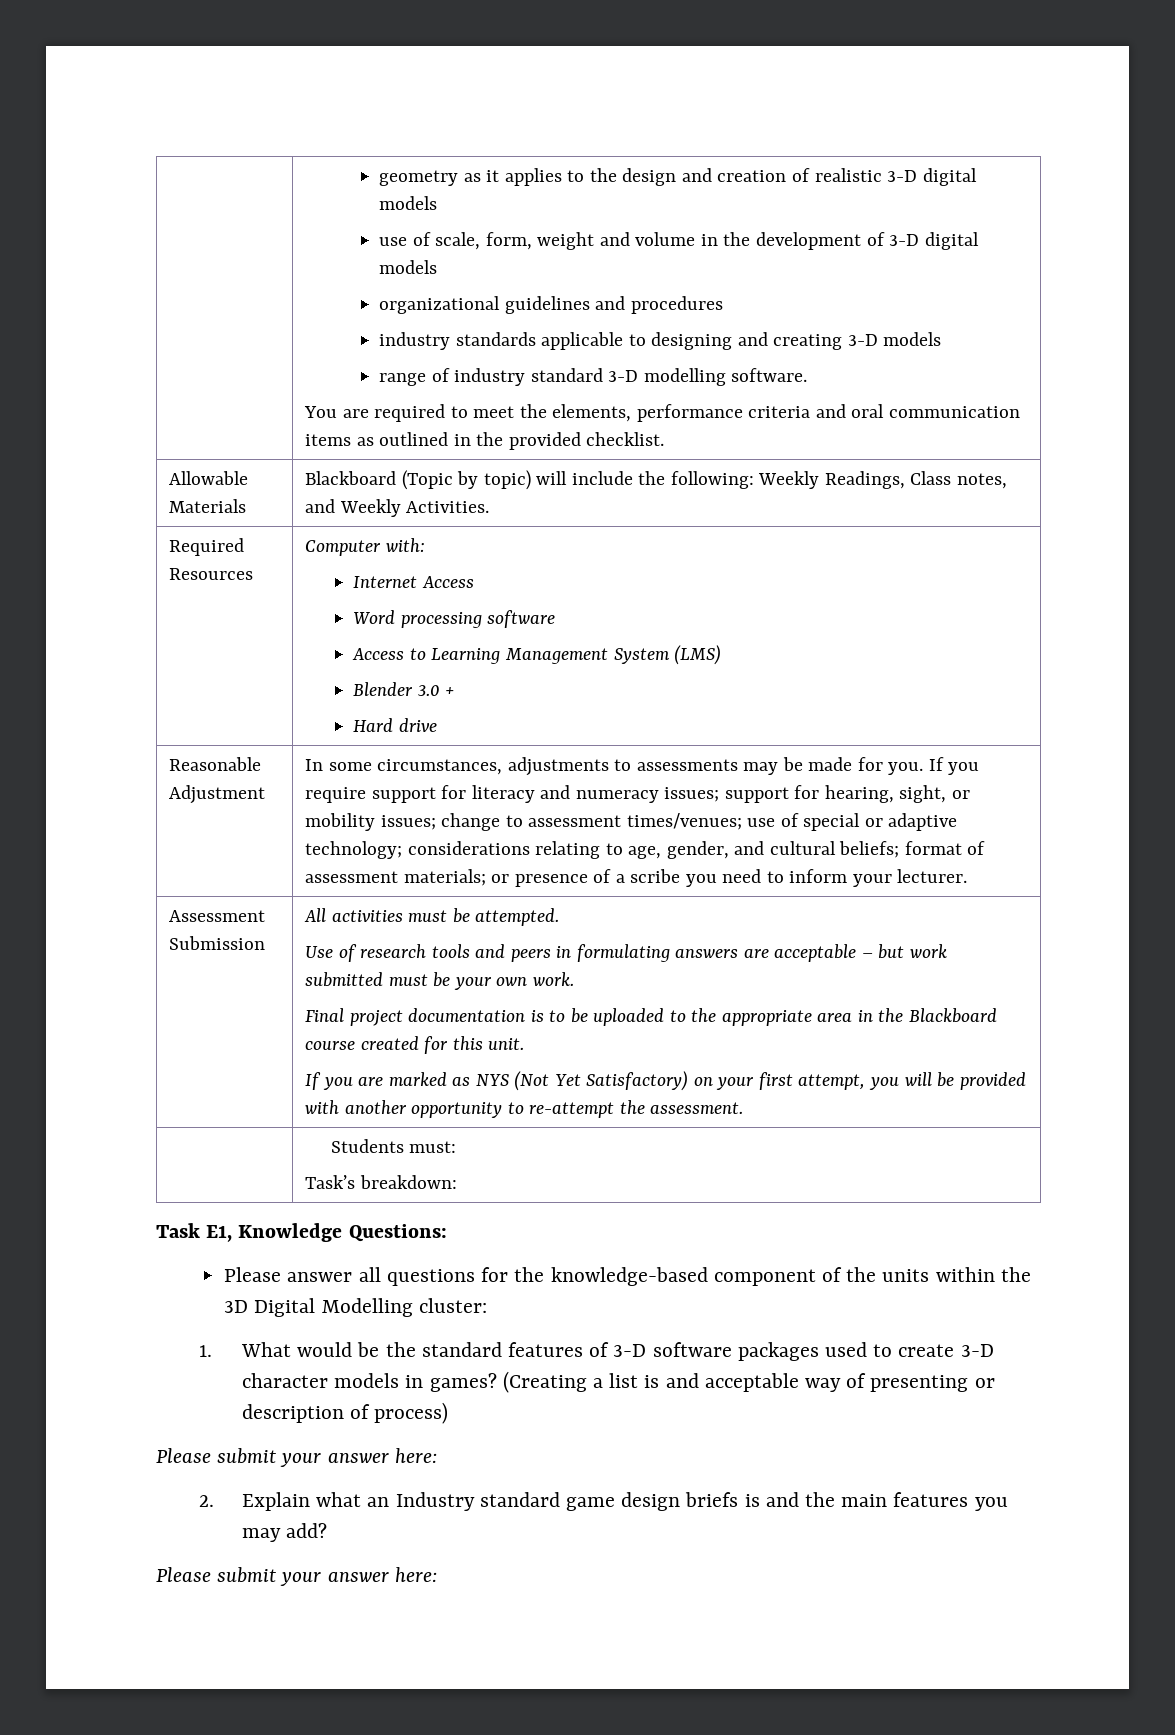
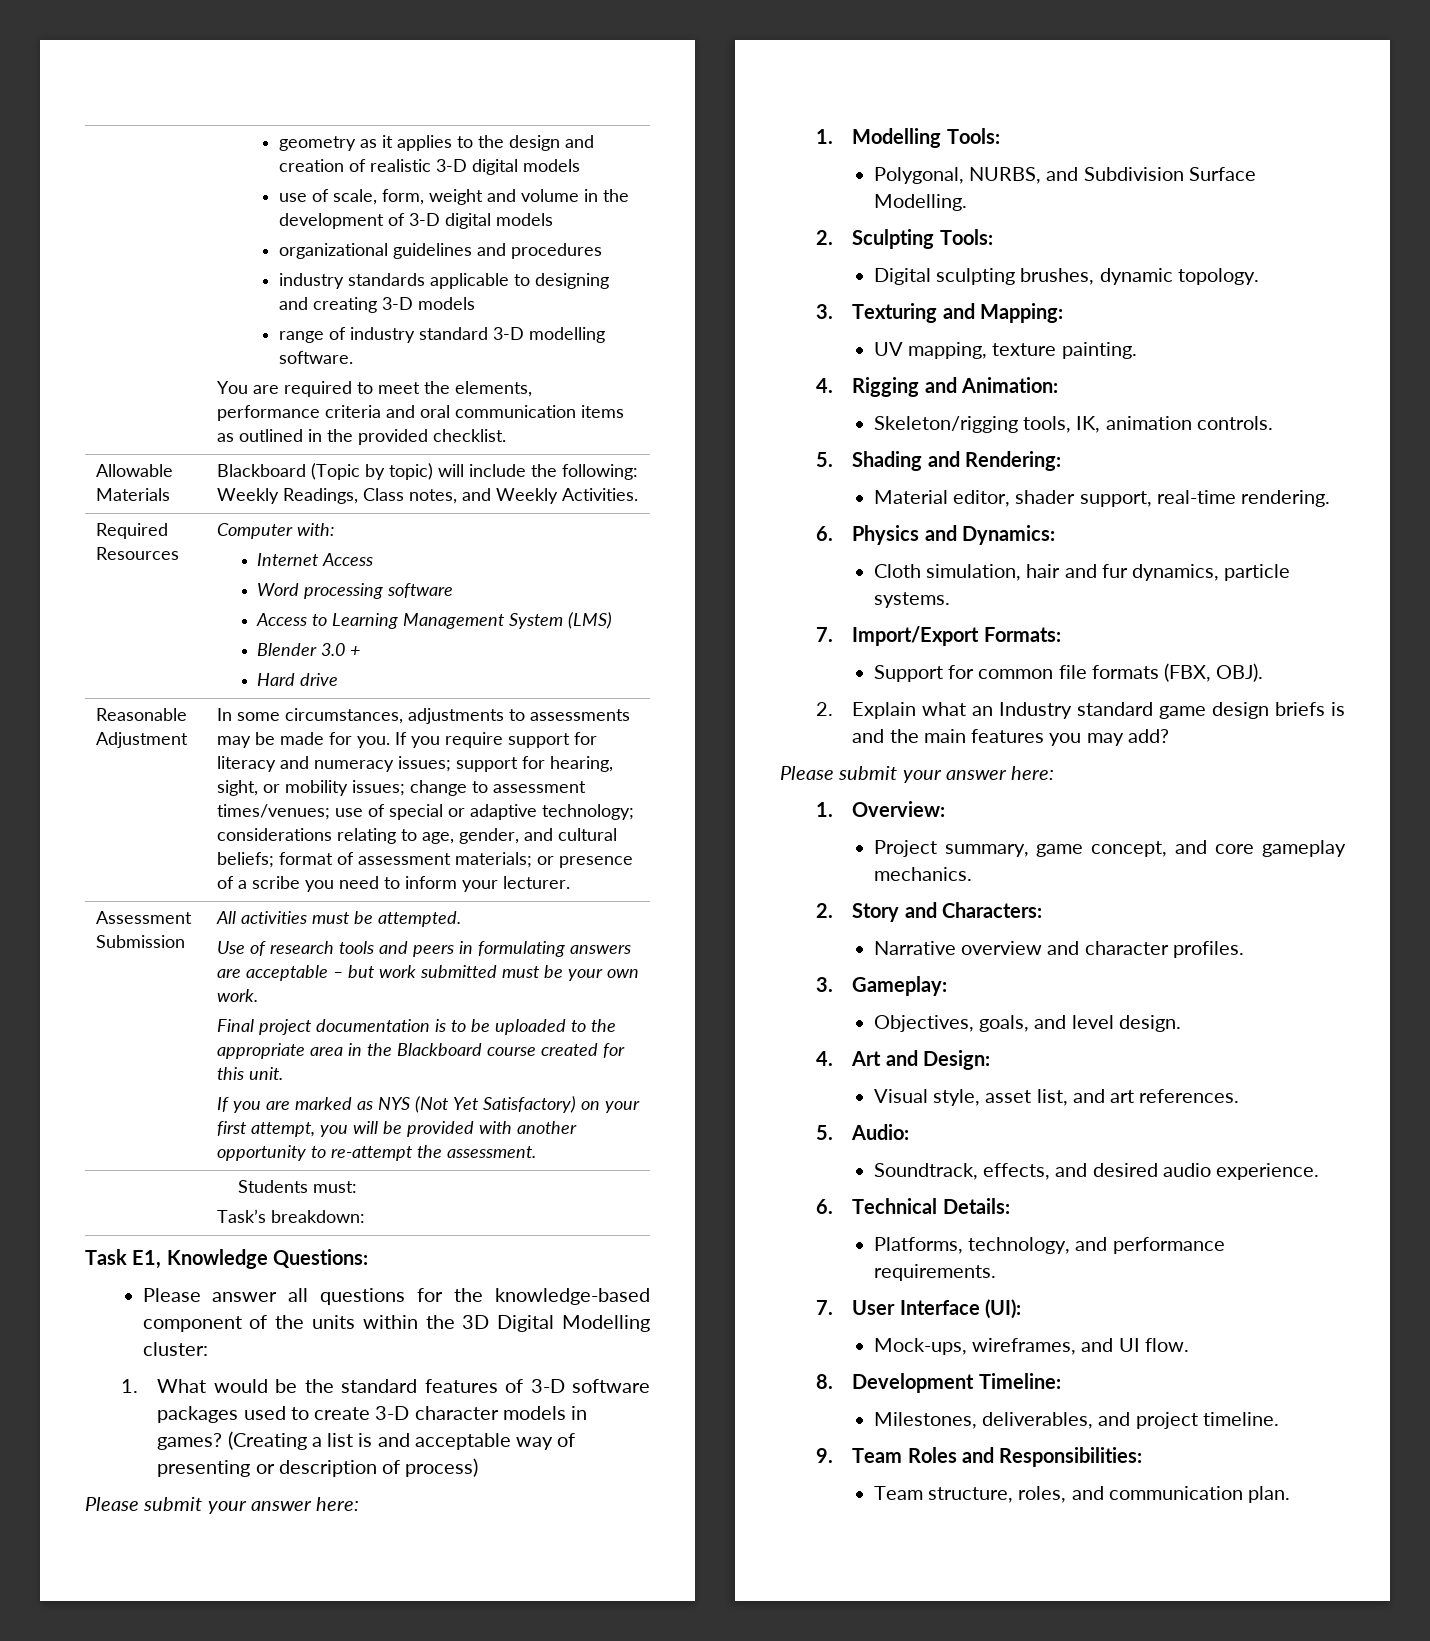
(437, 1455) none -> [816,128,1000,148] [873,167,1256,184] [873,194,967,211] [816,229,993,249] [873,268,1259,285] [816,303,1063,323] [873,342,1137,359] [816,377,1058,397] [873,416,1273,433] [816,451,1061,471] [873,490,1331,507] [816,525,1055,545] [873,564,1291,581] [873,592,950,608] [816,626,1061,646] [873,663,1264,682] // 1. Modelling Tools: // Polygonal, NURBS, and Subdivision Surface Modelling. // 2. Sculpting Tools: // Digital sculpting brushes, dynamic topology. // 3. Texturing and Mapping: // UV mapping, texture painting. // 4. Rigging and Animation: // Skeleton/rigging tools, IK, animation controls. // 5. Shading and Rendering: // Material editor, shader support, real-time rendering. // 6. Physics and Dynamics: // Cloth simulation, hair and fur dynamics, particle systems. // 7. Import/Export Formats: // Support for common file formats (FBX, OBJ).
(437, 1574) none -> [816,801,946,817] [873,840,1346,857] [873,867,972,881] [816,902,1042,922] [873,941,1244,958] [816,976,948,996] [873,1015,1181,1032] [816,1050,990,1070] [873,1089,1240,1106] [816,1124,910,1140] [873,1163,1320,1180] [816,1198,1010,1214] [873,1237,1225,1254] [873,1264,996,1281] [816,1299,1021,1319] [873,1338,1189,1355] [816,1373,1061,1393] [873,1412,1279,1429] [816,1447,1143,1467] [873,1486,1291,1503] // 1. Overview: // Project summary, game concept, and core gameplay mechanics. // 2. Story and Characters: // Narrative overview and character profiles. // 3. Gameplay: // Objectives, goals, and level design. // 4. Art and Design: // Visual style, asset list, and art references. // 5. Audio: // Soundtrack, effects, and desired audio experience. // 6. Technical Details: // Platforms, technology, and performance requirements. // 7. User Interface (UI): // Mock-ups, wireframes, and UI flow. // 8. Development Timeline: // Milestones, deliverables, and project timeline. // 9. Team Roles and Responsibilities: // Team structure, roles, and communication plan.

